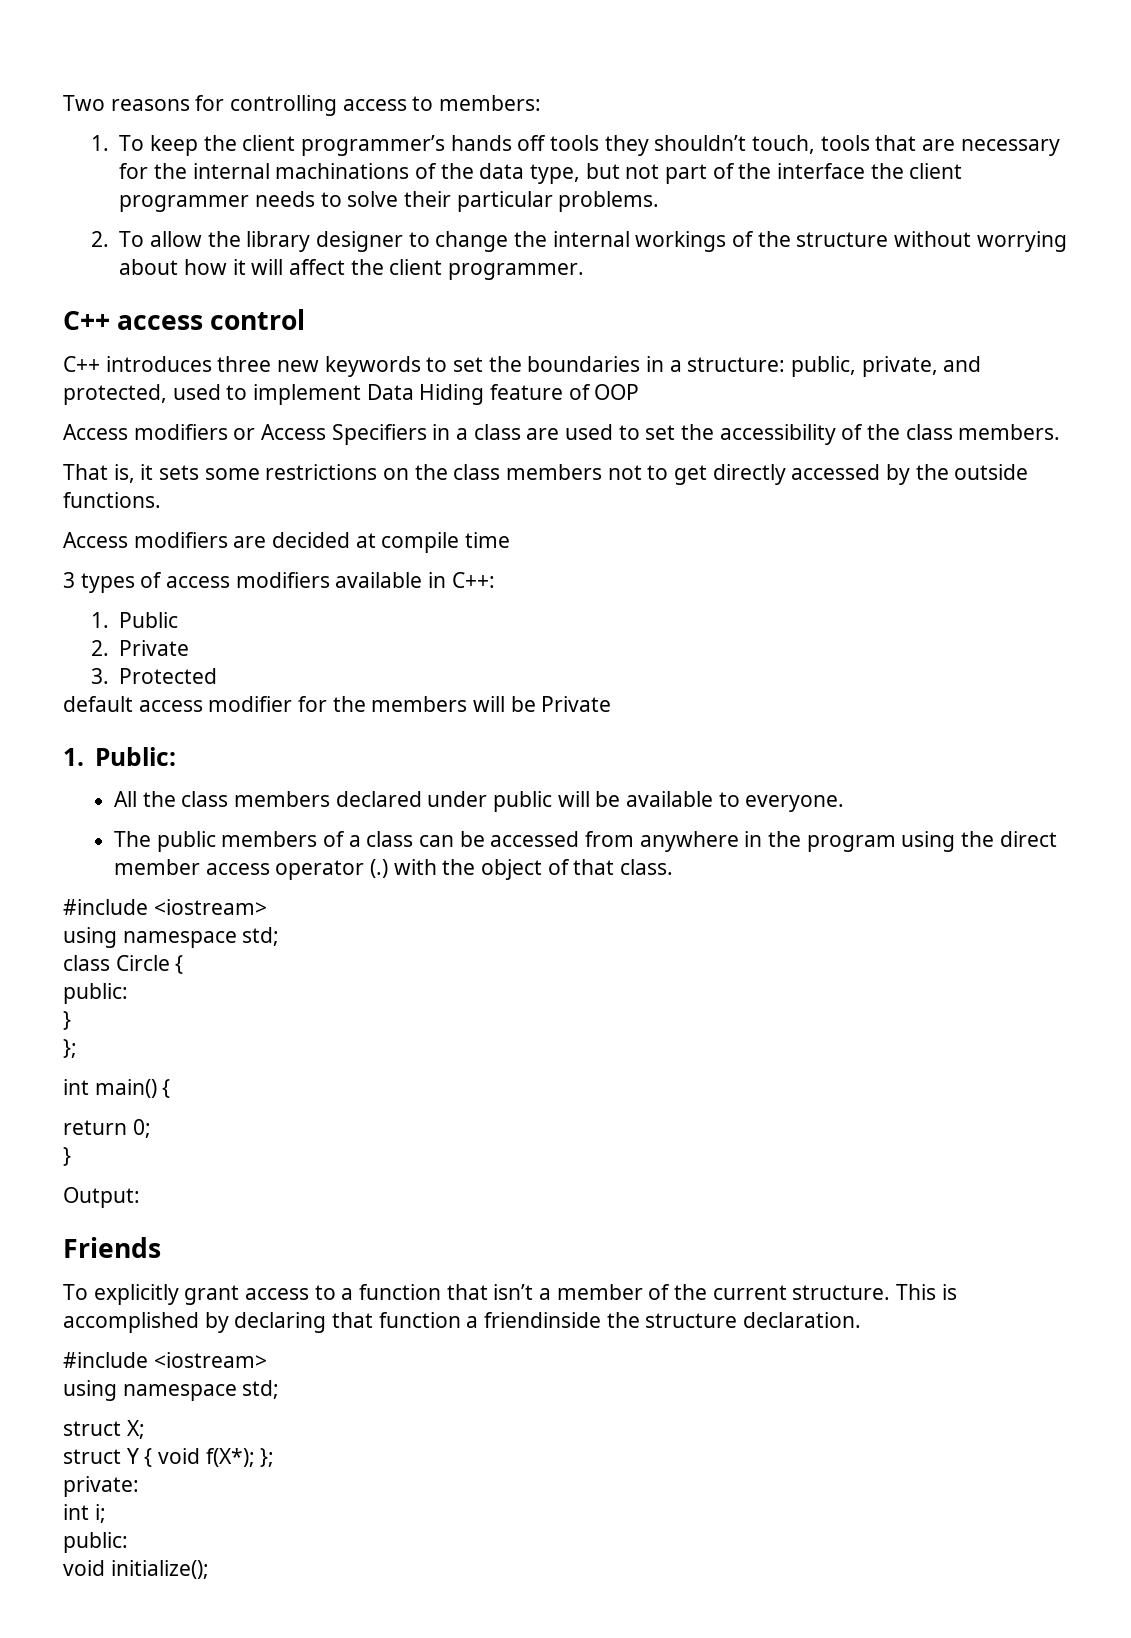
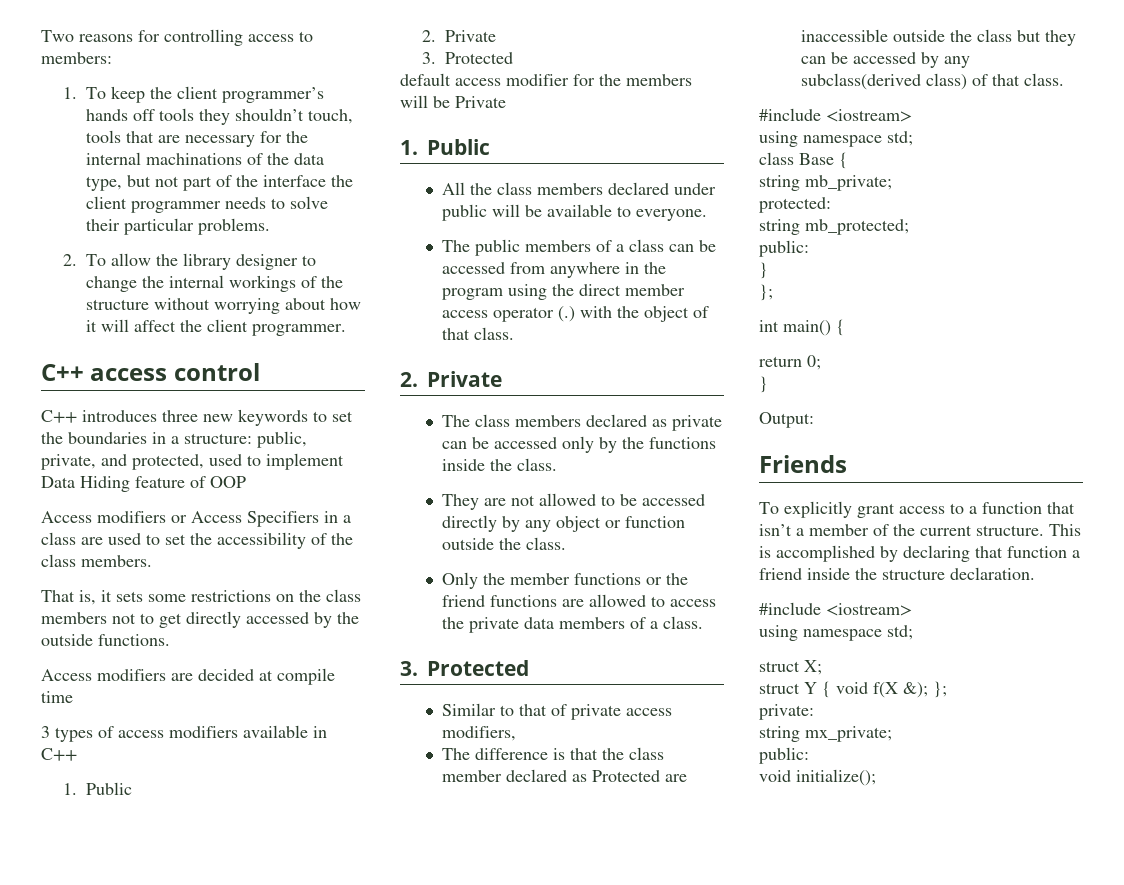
[451,572,495,588] C++: -> [41,748,77,761] C++
[94,747,176,766] Public: -> [427,139,490,155] Public
(674, 867) none -> [400,371,502,387] [442,414,723,431] [442,436,717,453] [442,458,558,471] [442,493,706,510] [442,515,686,532] [442,537,567,550] [442,572,689,589] [442,594,717,607] [442,616,704,633] [400,660,529,676] [442,703,673,720] [442,726,517,741] [442,747,665,760] [442,769,688,782] [801,29,1077,46] [801,52,971,68] [801,73,1065,90] // 2. Private // The class members declared as private can be accessed only by the functions inside the class. // They are not allowed to be accessed directly by any object or function outside the class. // Only the member functions or the friend functions are allowed to access the private data members of a class. // 3. Protected // Similar to that of private access modifiers, // The difference is that the class member declared as Protected are inaccessible outside the class but they can be accessed by any subclass(derived class) of that class.
[115,955,184,974] Circle { -> [799,152,848,169] [759,175,892,191] [759,197,831,213] [759,219,909,235] Base { // string mb_private; // protected: // string mb_protected;
[484,1312,602,1328] friendinside -> [759,568,850,580] friend inside
[205,1448,255,1467] f(X*); -> [873,682,928,698] f(X &);
[63,1504,106,1523] int i; -> [759,726,892,742] string mx_private;

